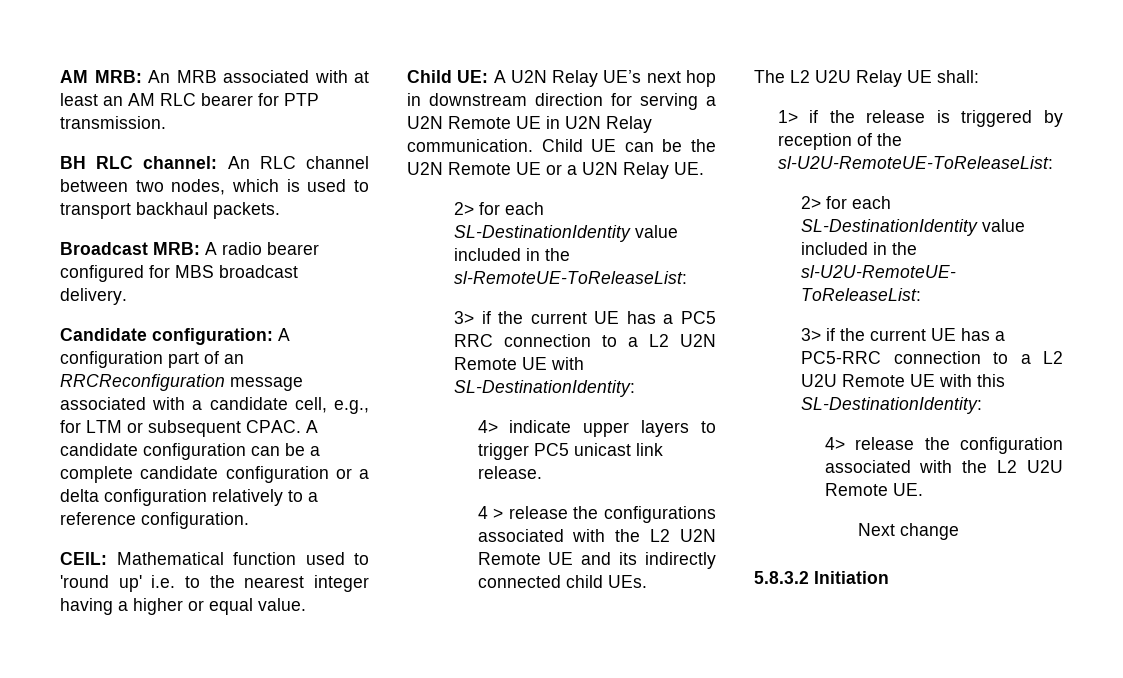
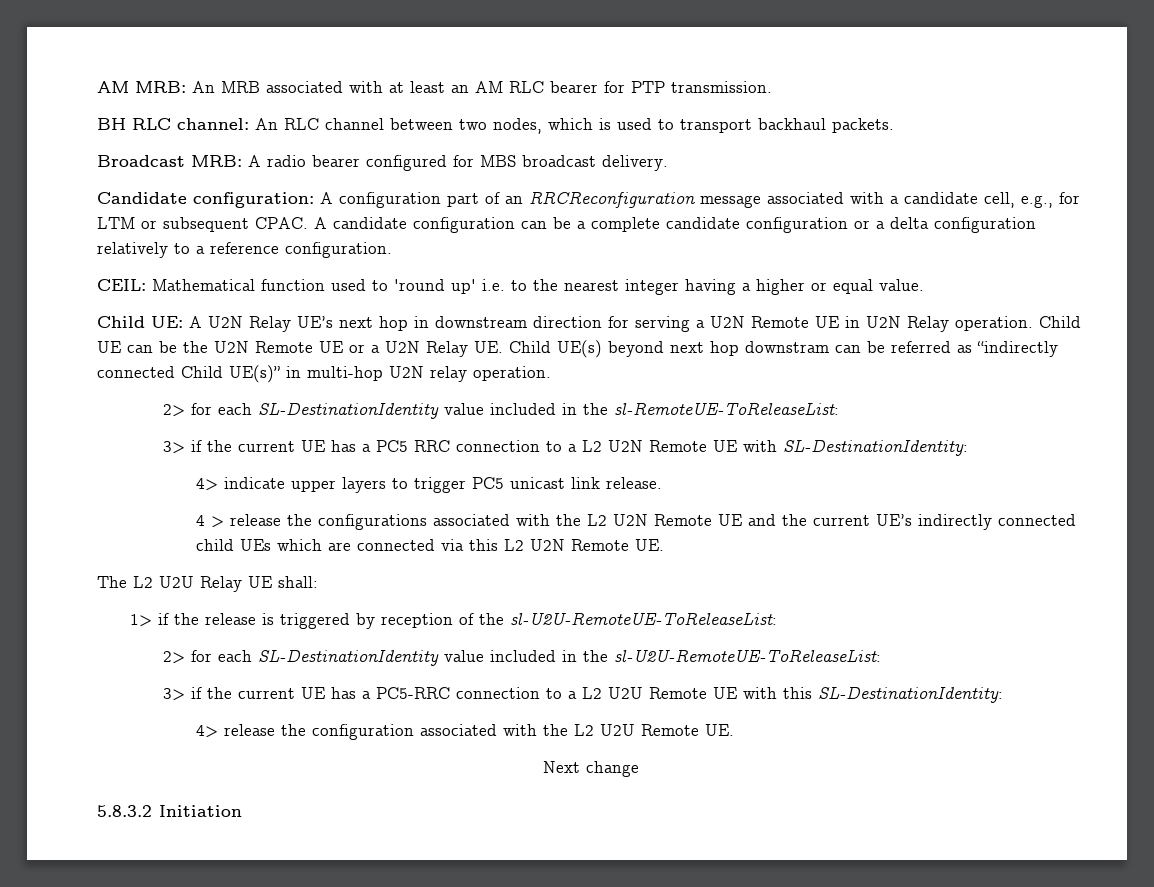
[407,139,533,152] communication. -> [955,316,1033,331] operation.
(704, 168) none -> [509,340,1058,358] [97,365,551,383] Child UE(s) beyond next hop downstram can be referred as “indirectly connected Child UE(s)” in multi-hop U2N relay operation.
[619,552,716,569] [477,575,647,588] its indirectly connected child UEs. -> [781,514,1076,530] [195,539,664,551] the current UE’s indirectly connected child UEs which are connected via this L2 U2N Remote UE.

